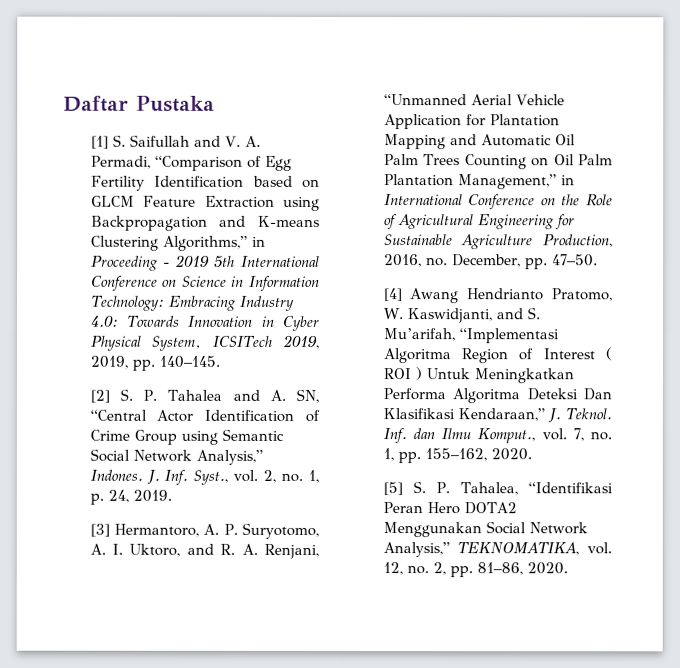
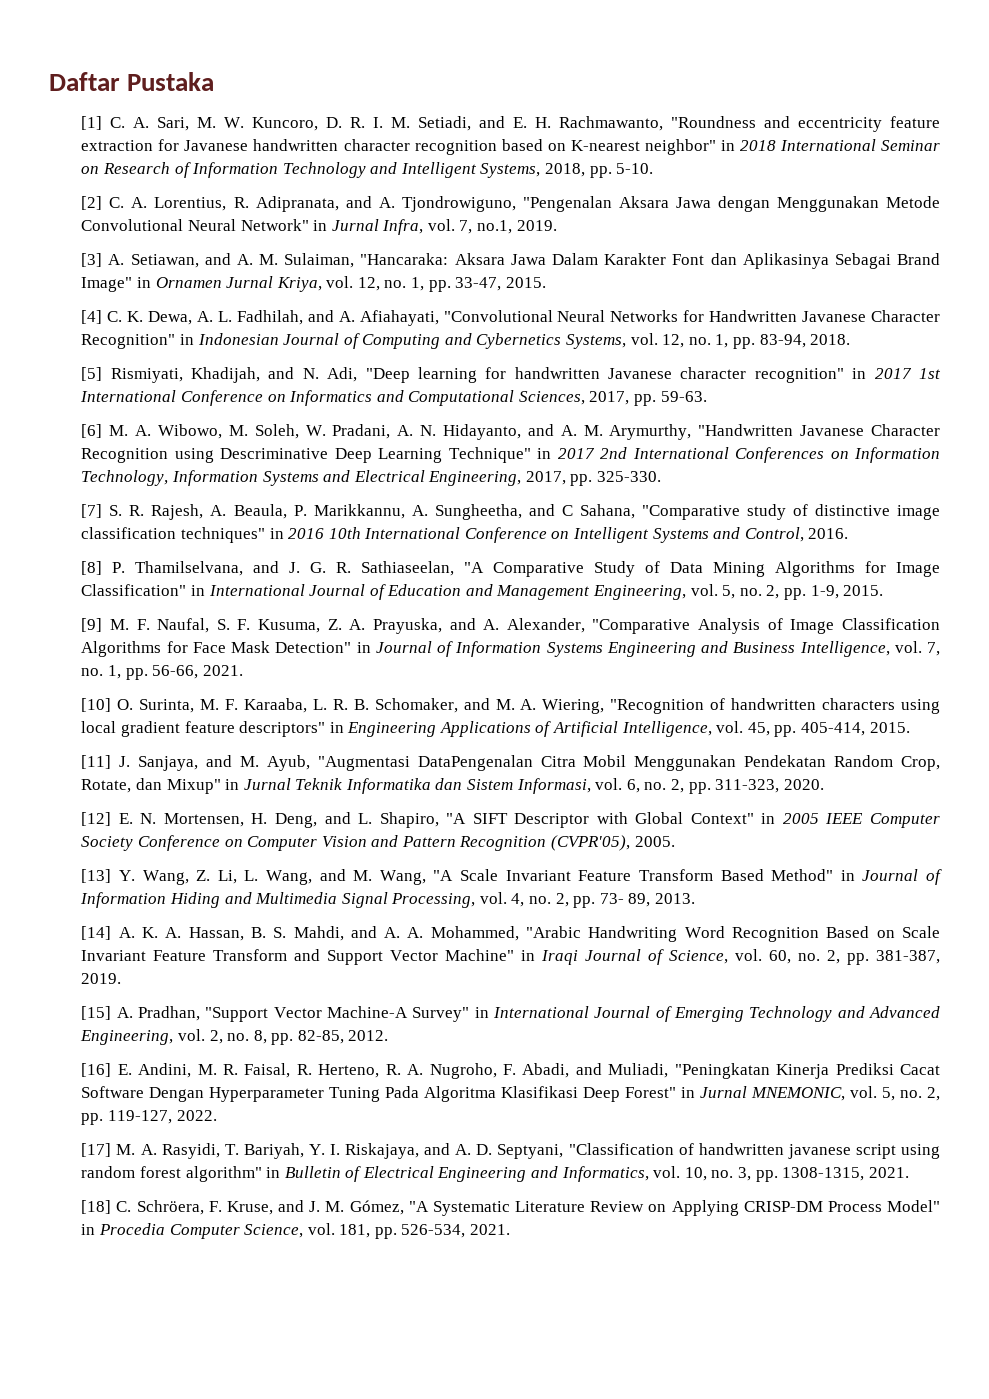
[112,134,261,147] [90,155,292,171] [90,175,320,191] [90,195,320,211] [90,215,320,231] [90,235,266,251] [90,254,320,271] [90,275,320,291] [90,295,295,311] [90,315,320,331] [89,334,319,351] [89,355,220,371] [89,388,319,403] [89,409,320,422] [89,428,284,445] [89,448,263,465] [89,469,319,485] [89,489,172,505] [89,522,319,539] [89,543,319,559] [383,94,565,106] [383,114,560,130] [383,134,576,150] [383,154,613,170] [383,174,575,190] [383,194,613,210] [383,214,575,230] [383,234,613,250] [383,254,598,270] [383,288,613,304] [383,307,541,324] [382,328,560,344] [382,347,612,364] [382,367,574,384] [382,388,612,404] [382,408,613,423] [382,428,536,444] S. Saifullah and V. A. Permadi, “Comparison of Egg Fertility Identification based on GLCM Feature Extraction using Backpropagation and K-means Clustering Algorithms,” in Proceeding - 2019 5th International Conference on Science in Information Technology: Embracing Industry 4.0: Towards Innovation in Cyber Physical System, ICSITech 2019, 2019, pp. 140–145. // [2] S. P. Tahalea and A. SN, “Central Actor Identification of Crime Group using Semantic Social Network Analysis,” Indones. J. Inf. Syst., vol. 2, no. 1, p. 24, 2019. // [3] Hermantoro, A. P. Suryotomo, A. I. Uktoro, and R. A. Renjani, “Unmanned Aerial Vehicle Application for Plantation Mapping and Automatic Oil Palm Trees Counting on Oil Palm Plantation Management,” in International Conference on the Role of Agricultural Engineering for Sustainable Agriculture Production, 2016, no. December, pp. 47–50. // [4] Awang Hendrianto Pratomo, W. Kaswidjanti, and S. Mu’arifah, “Implementasi Algoritma Region of Interest ( ROI ) Untuk Meningkatkan Performa Algoritma Deteksi Dan Klasifikasi Kendaraan,” J. Teknol. Inf. dan Ilmu Komput., -> [110,116,940,132] [81,139,940,155] [81,162,654,178] [81,196,941,212] [81,219,557,235] [81,253,940,269] [81,276,546,292] [81,310,940,326] [81,333,851,349] [81,367,942,383] [80,390,707,406] [81,424,940,440] [81,447,940,463] [81,470,662,486] [81,504,940,520] [81,527,849,543] [81,561,940,577] [81,584,884,600] [81,618,940,634] [81,641,890,657] C. A. Sari, M. W. Kuncoro, D. R. I. M. Setiadi, and E. H. Rachmawanto, "Roundness and eccentricity feature extraction for Javanese handwritten character recognition based on K-nearest neighbor" in 2018 International Seminar on Research of Information Technology and Intelligent Systems, 2018, pp. 5-10. // [2] C. A. Lorentius, R. Adipranata, and A. Tjondrowiguno, "Pengenalan Aksara Jawa dengan Menggunakan Metode Convolutional Neural Network" in Jurnal Infra, vol. 7, no.1, 2019. // [3] A. Setiawan, and A. M. Sulaiman, "Hancaraka: Aksara Jawa Dalam Karakter Font dan Aplikasinya Sebagai Brand Image" in Ornamen Jurnal Kriya, vol. 12, no. 1, pp. 33-47, 2015. // [4] C. K. Dewa, A. L. Fadhilah, and A. Afiahayati, "Convolutional Neural Networks for Handwritten Javanese Character Recognition" in Indonesian Journal of Computing and Cybernetics Systems, vol. 12, no. 1, pp. 83-94, 2018. // [5] Rismiyati, Khadijah, and N. Adi, "Deep learning for handwritten Javanese character recognition" in 2017 1st International Conference on Informatics and Computational Sciences, 2017, pp. 59-63. // [6] M. A. Wibowo, M. Soleh, W. Pradani, A. N. Hidayanto, and A. M. Arymurthy, "Handwritten Javanese Character Recognition using Descriminative Deep Learning Technique" in 2017 2nd International Conferences on Information Technology, Information Systems and Electrical Engineering, 2017, pp. 325-330. // [7] S. R. Rajesh, A. Beaula, P. Marikkannu, A. Sungheetha, and C Sahana, "Comparative study of distinctive image classification techniques" in 2016 10th International Conference on Intelligent Systems and Control, 2016. // [8] P. Thamilselvana, and J. G. R. Sathiaseelan, "A Comparative Study of Data Mining Algorithms for Image Classification" in International Journal of Education and Management Engineering, vol. 5, no. 2, pp. 1-9, 2015. // [9] M. F. Naufal, S. F. Kusuma, Z. A. Prayuska, and A. Alexander, "Comparative Analysis of Image Classification Algorithms for Face Mask Detection" in Journal of Information Systems Engineering and Business Intelligence,
[424,448,532,462] [382,481,613,496] [382,502,517,515] [382,521,588,538] [382,542,612,558] [382,562,568,578] 155–162, 2020. // [5] S. P. Tahalea, “Identifikasi Peran Hero DOTA2 Menggunakan Social Network Analysis,” TEKNOMATIKA, vol. 12, no. 2, pp. 81–86, 2020. -> [152,665,243,679] [81,698,940,714] [81,721,910,737] [81,755,940,771] [81,778,824,794] [81,812,941,828] [81,835,675,851] [81,869,943,885] [80,892,695,908] [81,926,940,942] [81,949,940,965] [81,973,122,984] [81,1006,940,1022] [80,1029,389,1045] [81,1063,940,1079] [81,1086,941,1102] [81,1110,217,1125] [81,1143,940,1159] [81,1166,909,1182] [81,1200,940,1216] [81,1223,511,1239] 56-66, 2021. // [10] O. Surinta, M. F. Karaaba, L. R. B. Schomaker, and M. A. Wiering, "Recognition of handwritten characters using local gradient feature descriptors" in Engineering Applications of Artificial Intelligence, vol. 45, pp. 405-414, 2015. // [11] J. Sanjaya, and M. Ayub, "Augmentasi DataPengenalan Citra Mobil Menggunakan Pendekatan Random Crop, Rotate, dan Mixup" in Jurnal Teknik Informatika dan Sistem Informasi, vol. 6, no. 2, pp. 311-323, 2020. // [12] E. N. Mortensen, H. Deng, and L. Shapiro, "A SIFT Descriptor with Global Context" in 2005 IEEE Computer Society Conference on Computer Vision and Pattern Recognition (CVPR'05), 2005. // [13] Y. Wang, Z. Li, L. Wang, and M. Wang, "A Scale Invariant Feature Transform Based Method" in Journal of Information Hiding and Multimedia Signal Processing, vol. 4, no. 2, pp. 73- 89, 2013. // [14] A. K. A. Hassan, B. S. Mahdi, and A. A. Mohammed, "Arabic Handwriting Word Recognition Based on Scale Invariant Feature Transform and Support Vector Machine" in Iraqi Journal of Science, vol. 60, no. 2, pp. 381-387, 2019. // [15] A. Pradhan, "Support Vector Machine-A Survey" in International Journal of Emerging Technology and Advanced Engineering, vol. 2, no. 8, pp. 82-85, 2012. // [16] E. Andini, M. R. Faisal, R. Herteno, R. A. Nugroho, F. Abadi, and Muliadi, "Peningkatan Kinerja Prediksi Cacat Software Dengan Hyperparameter Tuning Pada Algoritma Klasifikasi Deep Forest" in Jurnal MNEMONIC, vol. 5, no. 2, pp. 119-127, 2022. // [17] M. A. Rasyidi, T. Bariyah, Y. I. Riskajaya, and A. D. Septyani, "Classification of handwritten javanese script using random forest algorithm" in Bulletin of Electrical Engineering and Informatics, vol. 10, no. 3, pp. 1308-1315, 2021. // [18] C. Schröera, F. Kruse, and J. M. Gómez, "A Systematic Literature Review on Applying CRISP-DM Process Model" in Procedia Computer Science, vol. 181, pp. 526-534, 2021.

